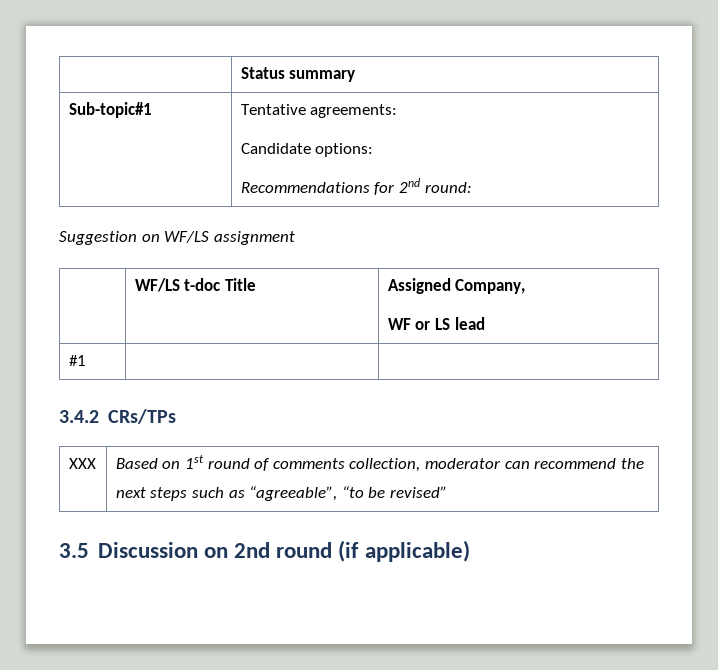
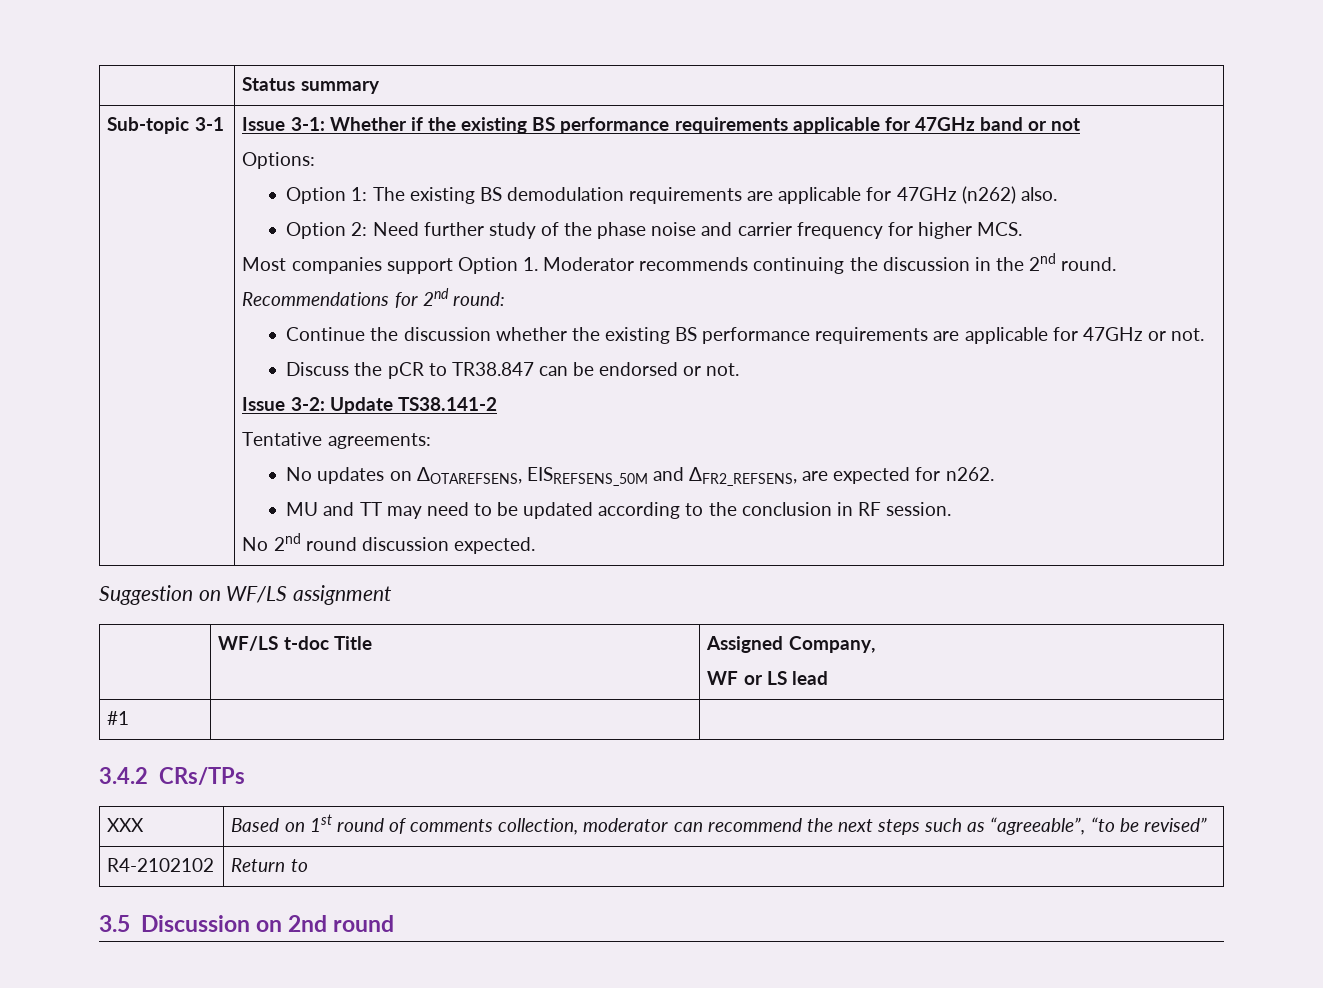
[68,102,152,118] [240,104,398,118] [240,143,374,157] [240,178,472,195] Sub-topic#1 | Tentative agreements: // Candidate options: // Recommendations for 2nd round: -> [107,117,224,134] [242,117,1081,134] [242,152,316,169] [286,186,1057,204] [286,222,1023,239] [242,253,1117,274] [242,288,505,308] [286,327,1205,344] [286,362,740,379] [242,397,497,414] [242,432,431,449] [286,467,994,486] [286,502,952,519] [242,533,535,554] Sub-topic 3-1 | Issue 3-1: Whether if the existing BS performance requirements applicable for 47GHz band or not // Options: // Option 1: The existing BS demodulation requirements are applicable for 47GHz (n262) also. // Option 2: Need further study of the phase noise and carrier frequency for higher MCS. // Most companies support Option 1. Moderator recommends continuing the discussion in the 2nd round. // Recommendations for 2nd round: // Continue the discussion whether the existing BS performance requirements are applicable for 47GHz or not. // Discuss the pCR to TR38.847 can be endorsed or not. // Issue 3-2: Update TS38.141-2 // Tentative agreements: // No updates on ΔOTAREFSENS, EISREFSENS_50M and ΔFR2_REFSENS, are expected for n262. // MU and TT may need to be updated according to the conclusion in RF session. // No 2nd round discussion expected.
(447, 492) none -> [107,858,215,872] [231,858,308,872] // R4-2102102 | Return to
[338,540,470,562] (if applicable) -> (395, 923) none

